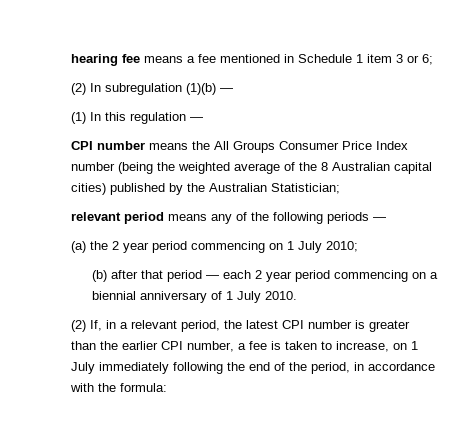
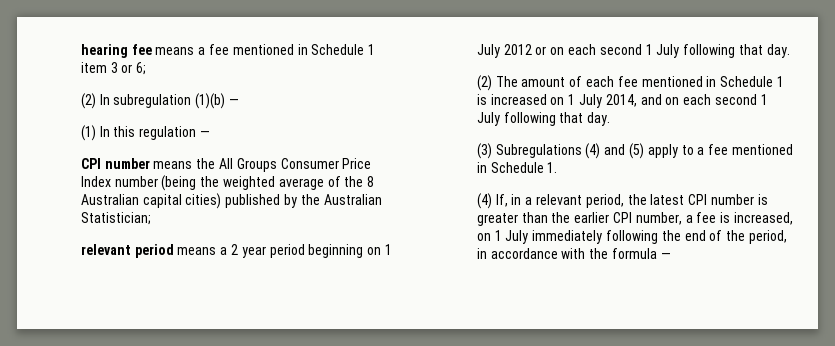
[211,212,387,224] [71,241,359,253] [92,270,439,282] [92,291,298,303] [71,320,87,332] any of the following periods — // (a) the 2 year period commencing on 1 July 2010; // (b) after that period — each 2 year period commencing on a biennial anniversary of 1 July 2010. // (2) -> [220,244,392,258] [476,44,790,58] [476,75,784,91] [476,94,768,108] [476,112,611,126] [476,143,793,159] [476,162,558,173] [476,193,492,209] a 2 year period beginning on 1 July 2012 or on each second 1 July following that day. // (2) The amount of each fee mentioned in Schedule 1 is increased on 1 July 2014, and on each second 1 July following that day. // (3) Subregulations (4) and (5) apply to a fee mentioned in Schedule 1. // (4)
[285,341,390,352] taken to increase, -> [733,212,793,225] increased,
[120,383,168,392] formula: -> [612,248,671,259] formula —

